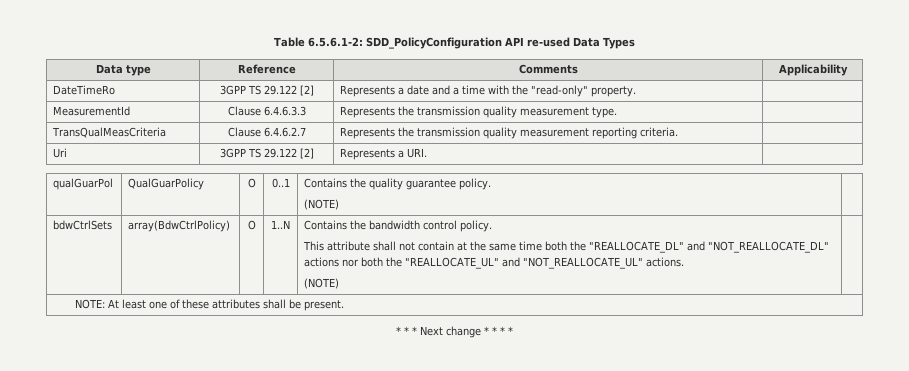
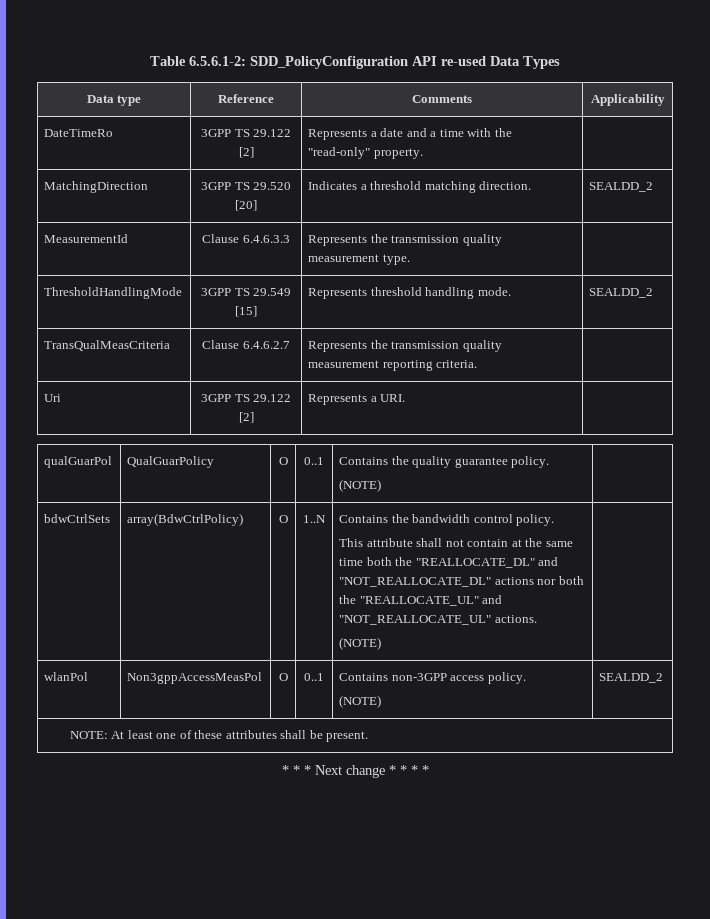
(637, 91) none -> [44,181,149,193] [200,182,292,190] [235,200,257,211] [308,181,532,193] [589,182,654,192] // MatchingDirection | 3GPP TS 29.520 [20] | Indicates a threshold matching direction. | SEALDD_2
(618, 112) none -> [44,287,183,299] [200,288,292,296] [235,306,257,317] [308,287,511,299] [589,288,654,298] // ThresholdHandlingMode | 3GPP TS 29.549 [15] | Represents threshold handling mode. | SEALDD_2
(340, 283) none -> [44,672,89,681] [127,672,263,684] [278,673,288,681] [304,673,324,681] [339,672,526,684] [339,695,382,708] [599,673,664,683] // wlanPol | Non3gppAccessMeasPol | O | 0..1 | Contains non-3GPP access policy. // (NOTE) | SEALDD_2

